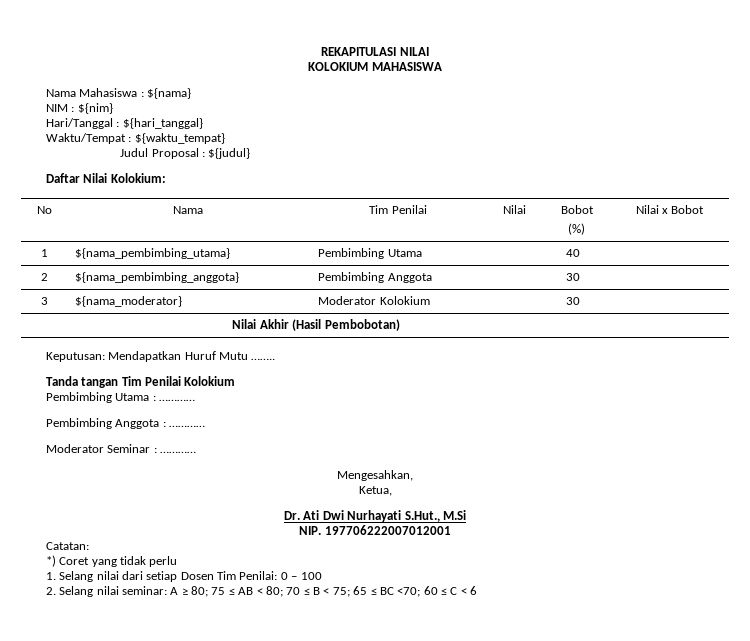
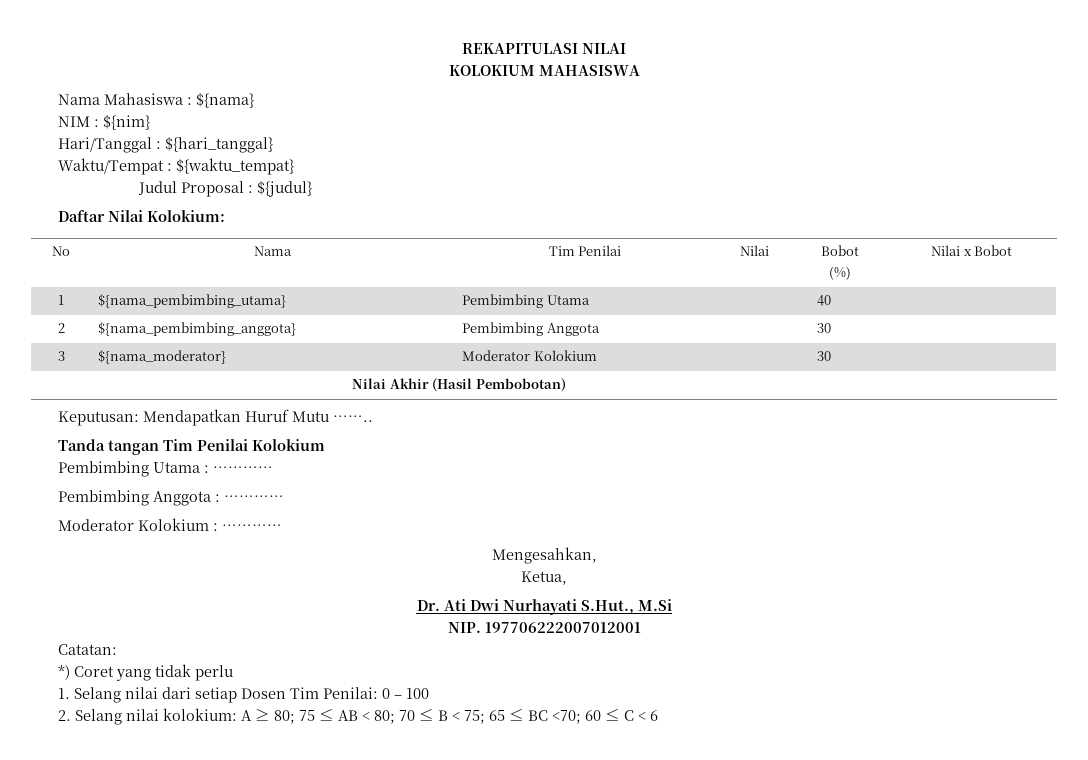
[107,444,151,453] Seminar -> [138,518,210,531] Kolokium
[121,586,167,595] seminar: -> [163,708,238,721] kolokium:

